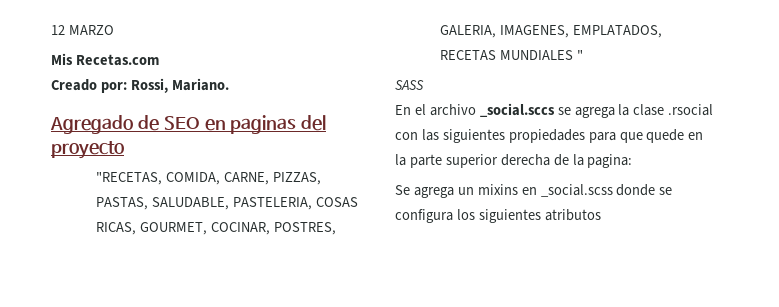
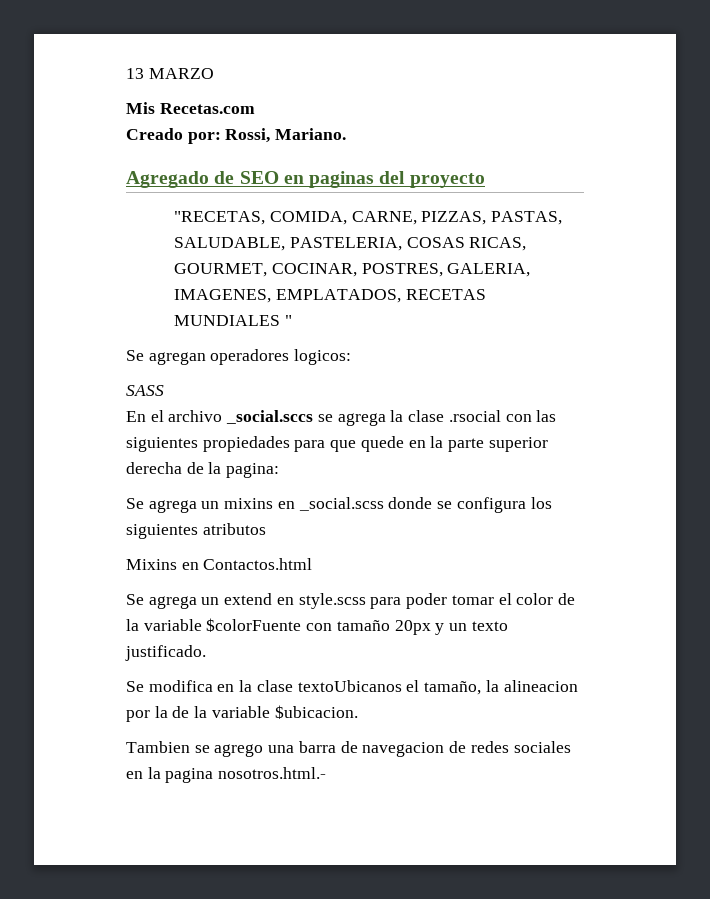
[51,25,65,35] 12 -> [126,68,144,79] 13
(583, 55) none -> [126,349,352,365] // Se agregan operadores logicos:
(601, 215) none -> [126,558,313,570] [126,593,575,609] [126,618,508,635] [125,645,206,661] [126,680,578,695] [126,705,358,722] [126,741,571,757] [126,767,327,783] // Mixins en Contactos.html // Se agrega un extend en style.scss para poder tomar el color de la variable $colorFuente con tamaño 20px y un texto justificado. // Se modifica en la clase textoUbicanos el tamaño, la alineacion por la de la variable $ubicacion. // Tambien se agrego una barra de navegacion de redes sociales en la pagina nosotros.html.-

